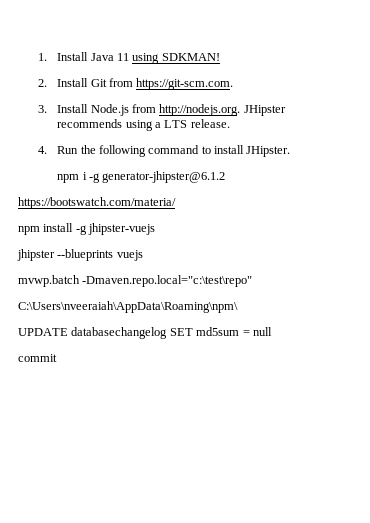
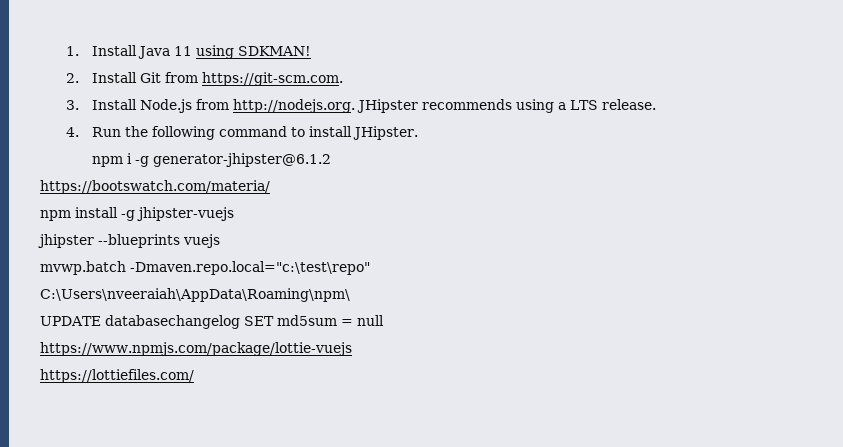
[18,354,57,362] commit -> [40,342,352,356] [40,369,194,383] https://www.npmjs.com/package/lottie-vuejs // https://lottiefiles.com/

